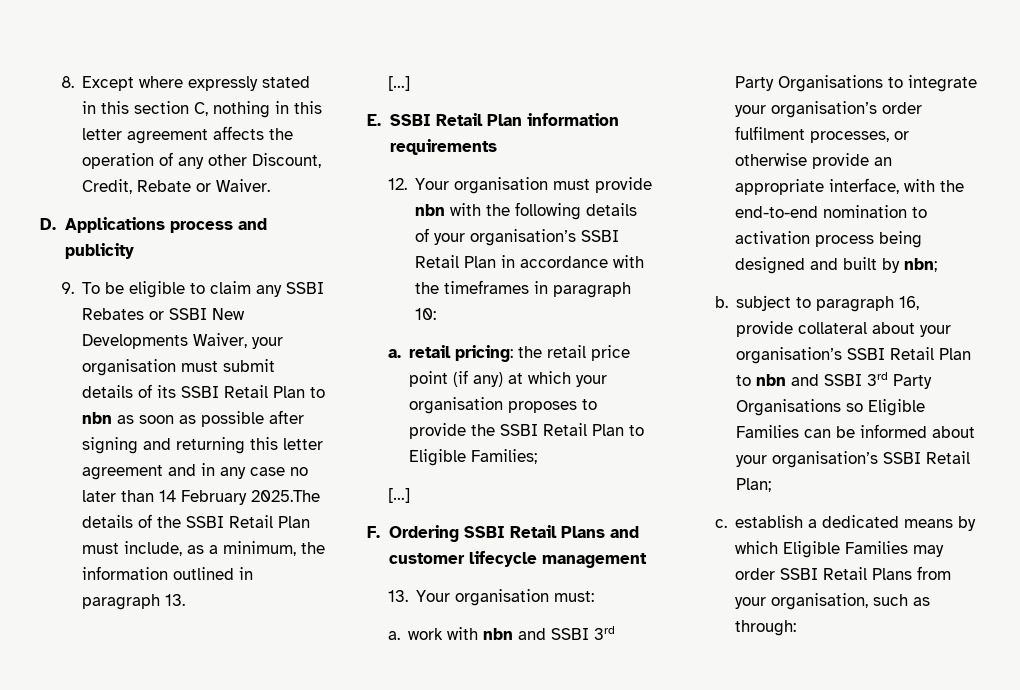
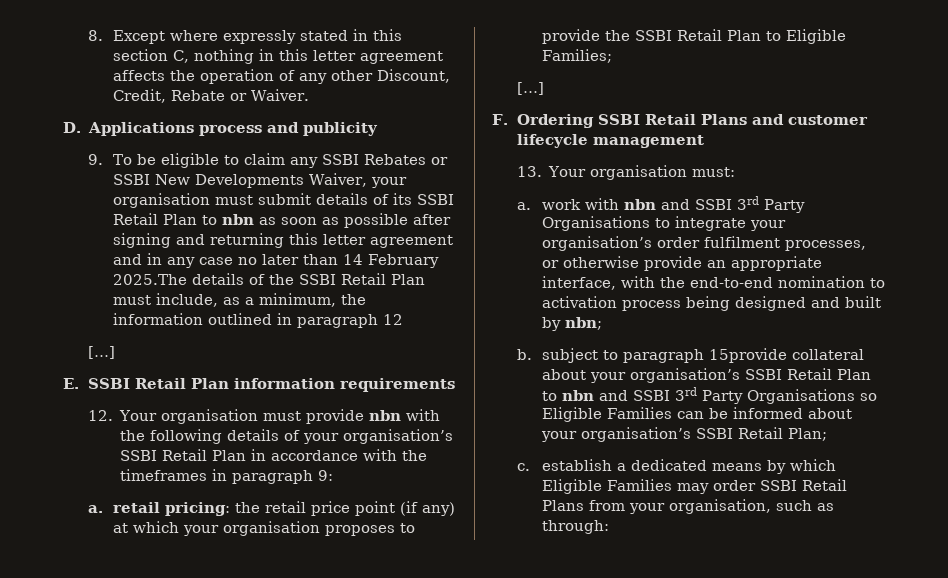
[165,594,186,606] 13. -> [382,314,403,325] 12
[415,308,437,320] 10: -> [318,470,334,481] 9:
[899,296,920,310] [736,321,794,337] 16, provide -> [708,348,787,363] 15provide

